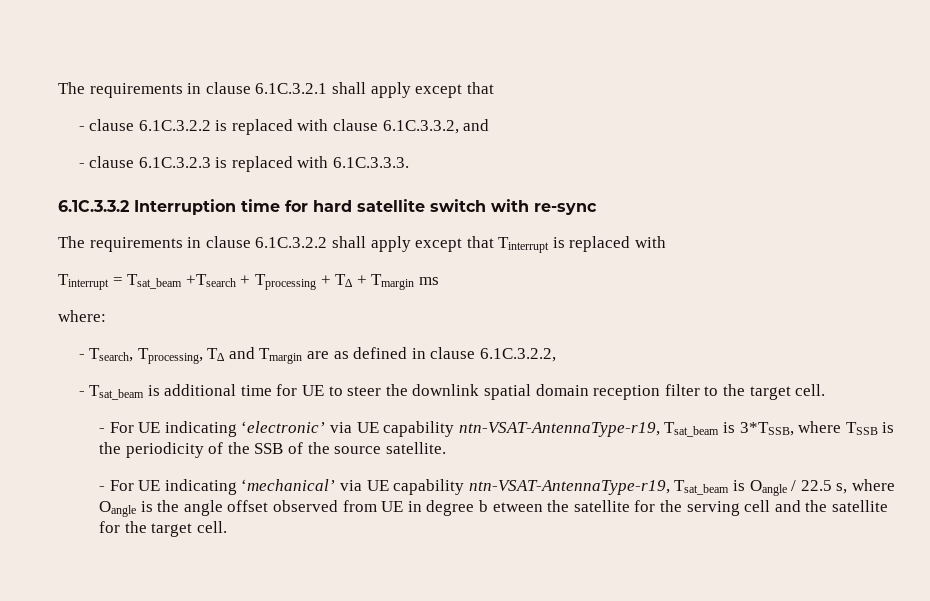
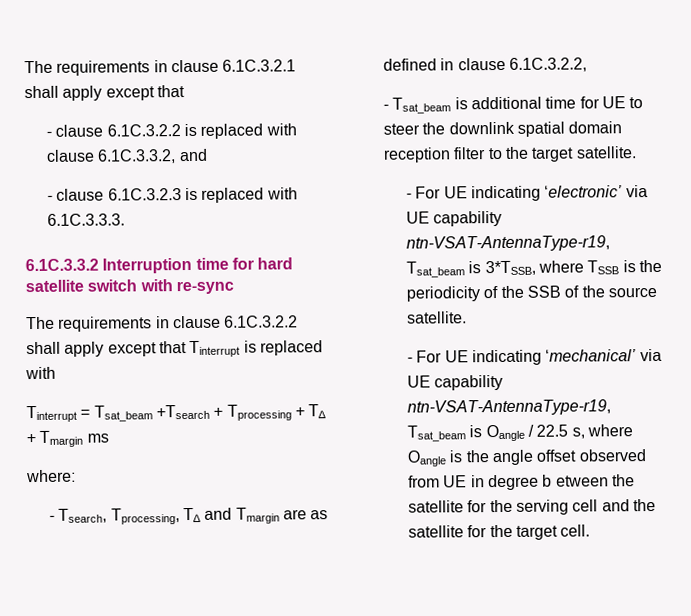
[795,384,826,396] cell. -> [575,146,637,159] satellite.

